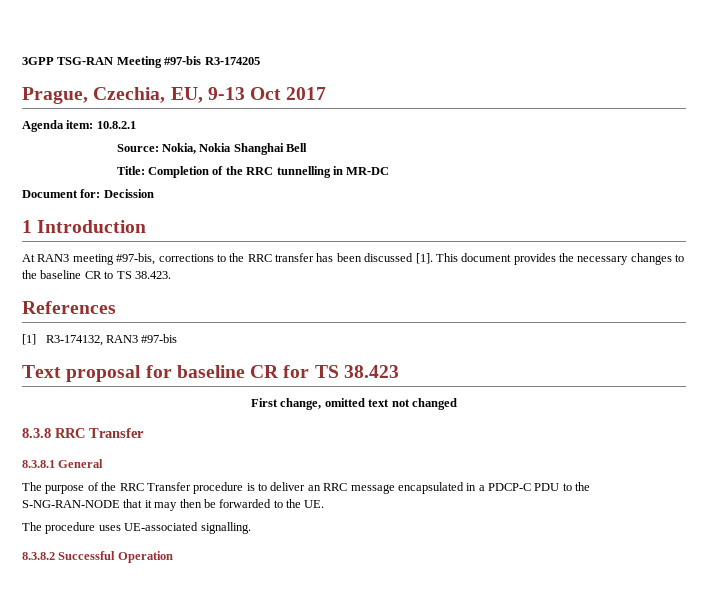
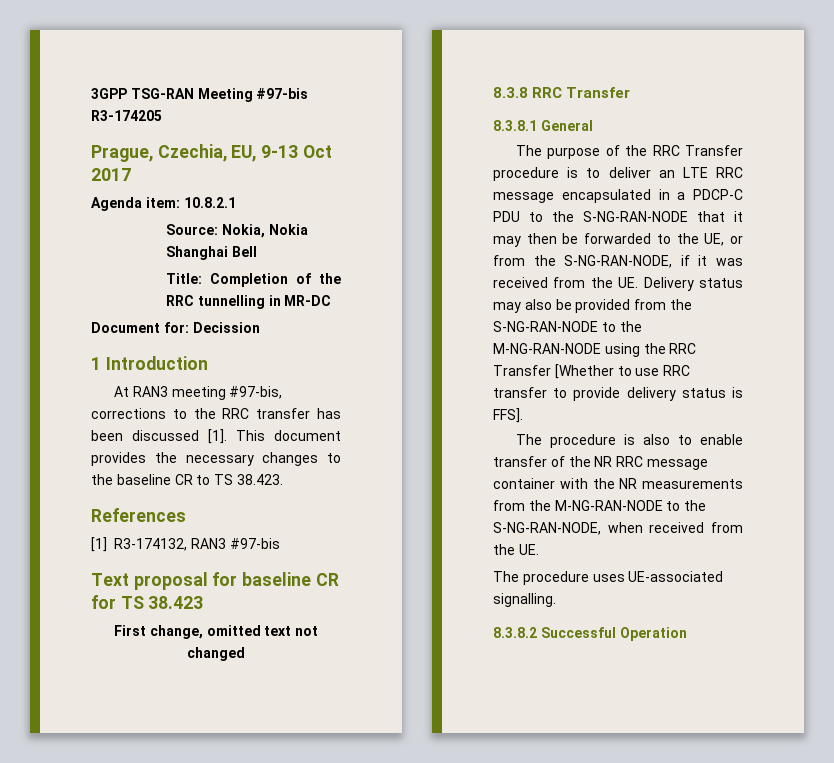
(321, 488) none -> [682,167,708,178] LTE
(301, 503) none -> [704,233,743,246] [493,255,743,268] [493,277,743,291] [493,299,692,313] [493,321,642,332] [493,343,697,357] [493,364,691,379] [493,387,743,401] [493,408,523,423] [516,434,743,448] [493,456,708,470] [493,478,743,489] [493,500,707,511] [493,522,743,535] [493,544,515,555] UE, or from the S-NG-RAN-NODE, if it was received from the UE. Delivery status may also be provided from the S-NG-RAN-NODE to the M-NG-RAN-NODE using the RRC Transfer [Whether to use RRC transfer to provide delivery status is FFS]. // The procedure is also to enable transfer of the NR RRC message container with the NR measurements from the M-NG-RAN-NODE to the S-NG-RAN-NODE, when received from the

